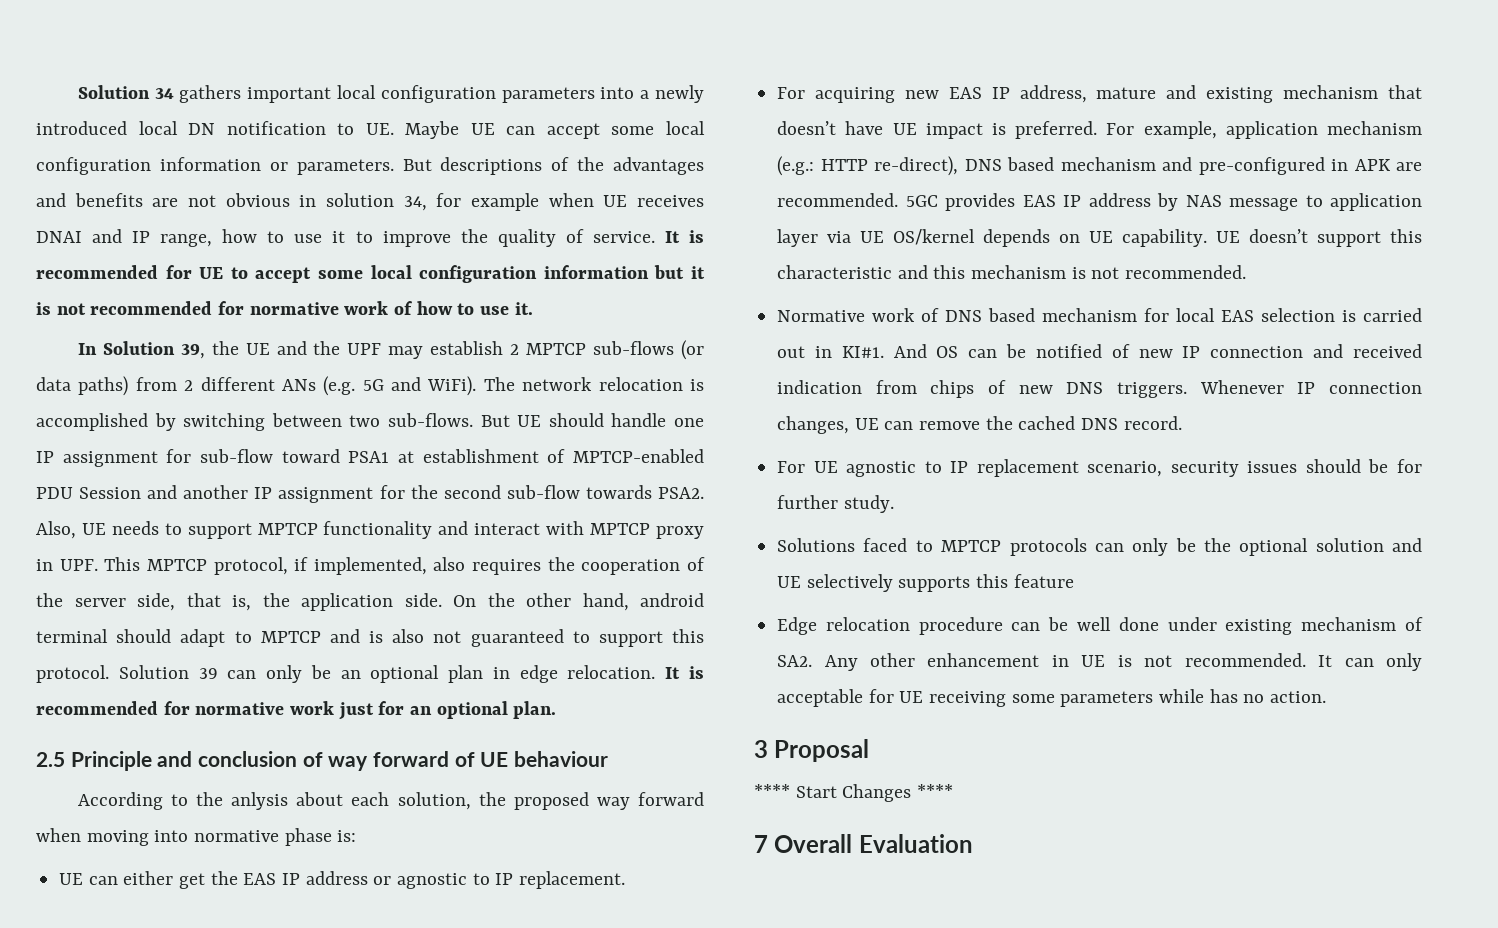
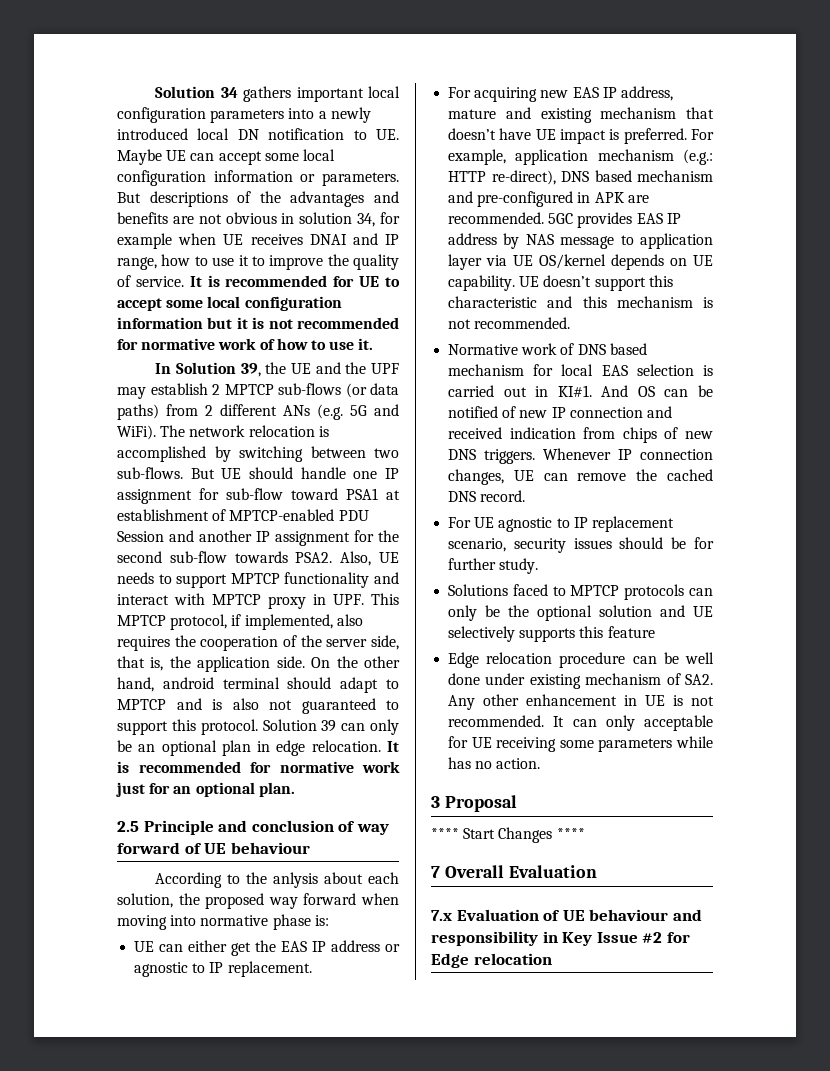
(973, 843) none -> [431,909,702,921] [431,931,690,946] [431,953,552,968] // 7.x Evaluation of UE behaviour and responsibility in Key Issue #2 for Edge relocation

